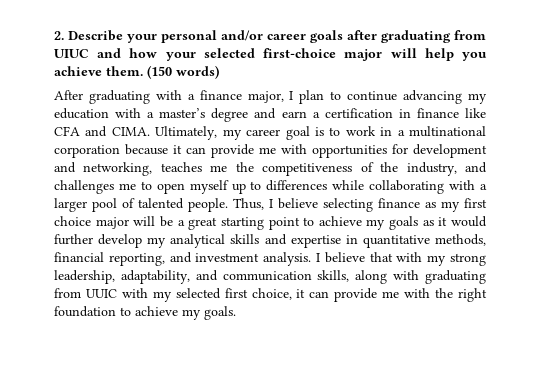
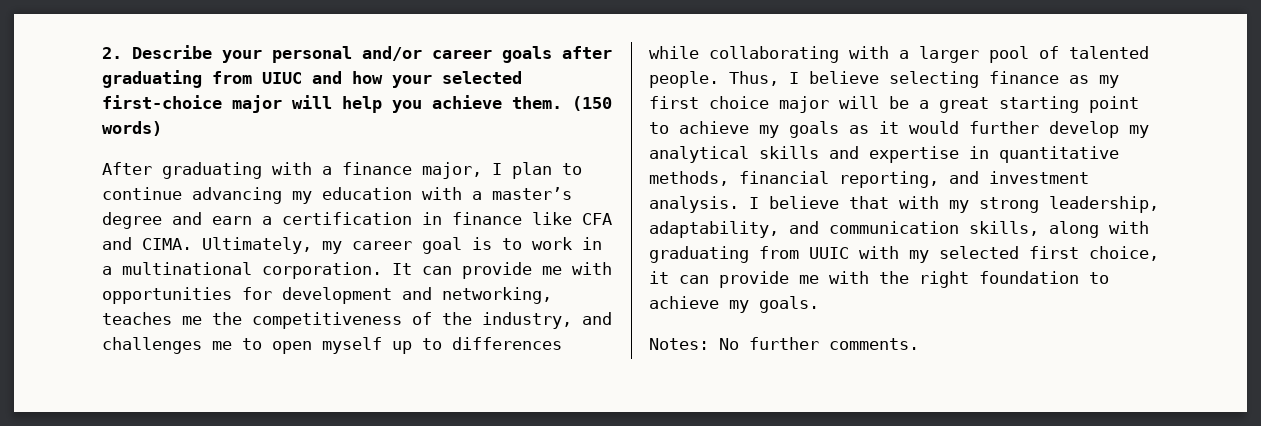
[54,144,182,158] corporation because it -> [262,262,412,279] corporation. It
(236, 313) none -> [649,337,919,350] // Notes: No further comments.

